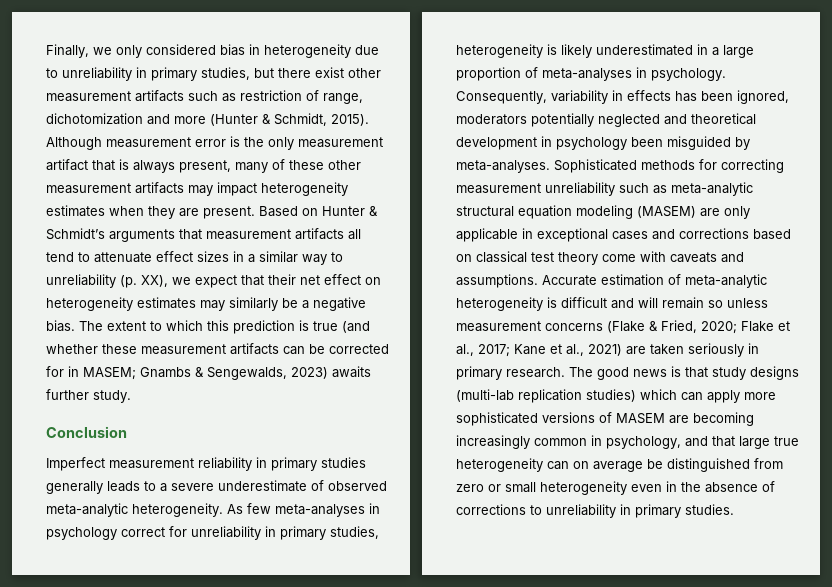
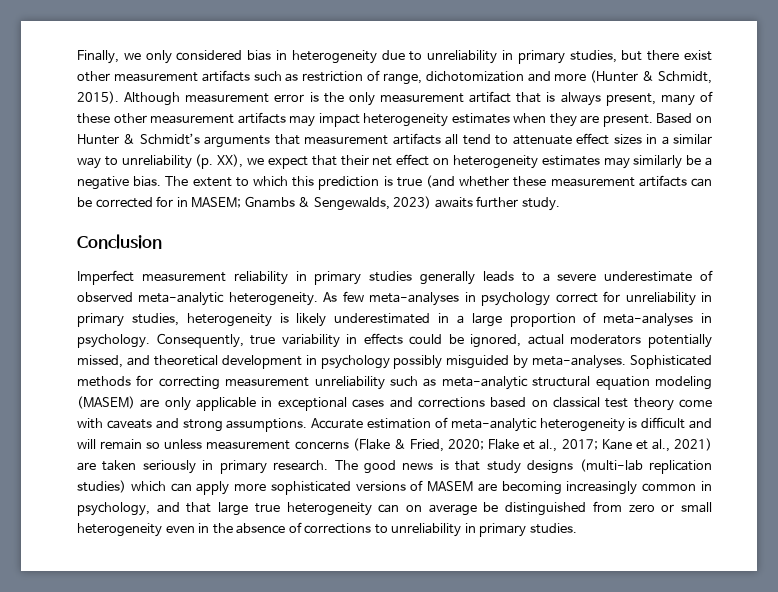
(547, 97) none -> [250,335,276,345] true
[675,90,789,104] has been ignored, -> [409,334,564,348] could be ignored, actual
[598,114,660,127] neglected -> [77,355,123,368] missed,
[631,137,663,147] been -> [393,355,443,369] possibly
(744, 257) none -> [182,419,223,432] strong

